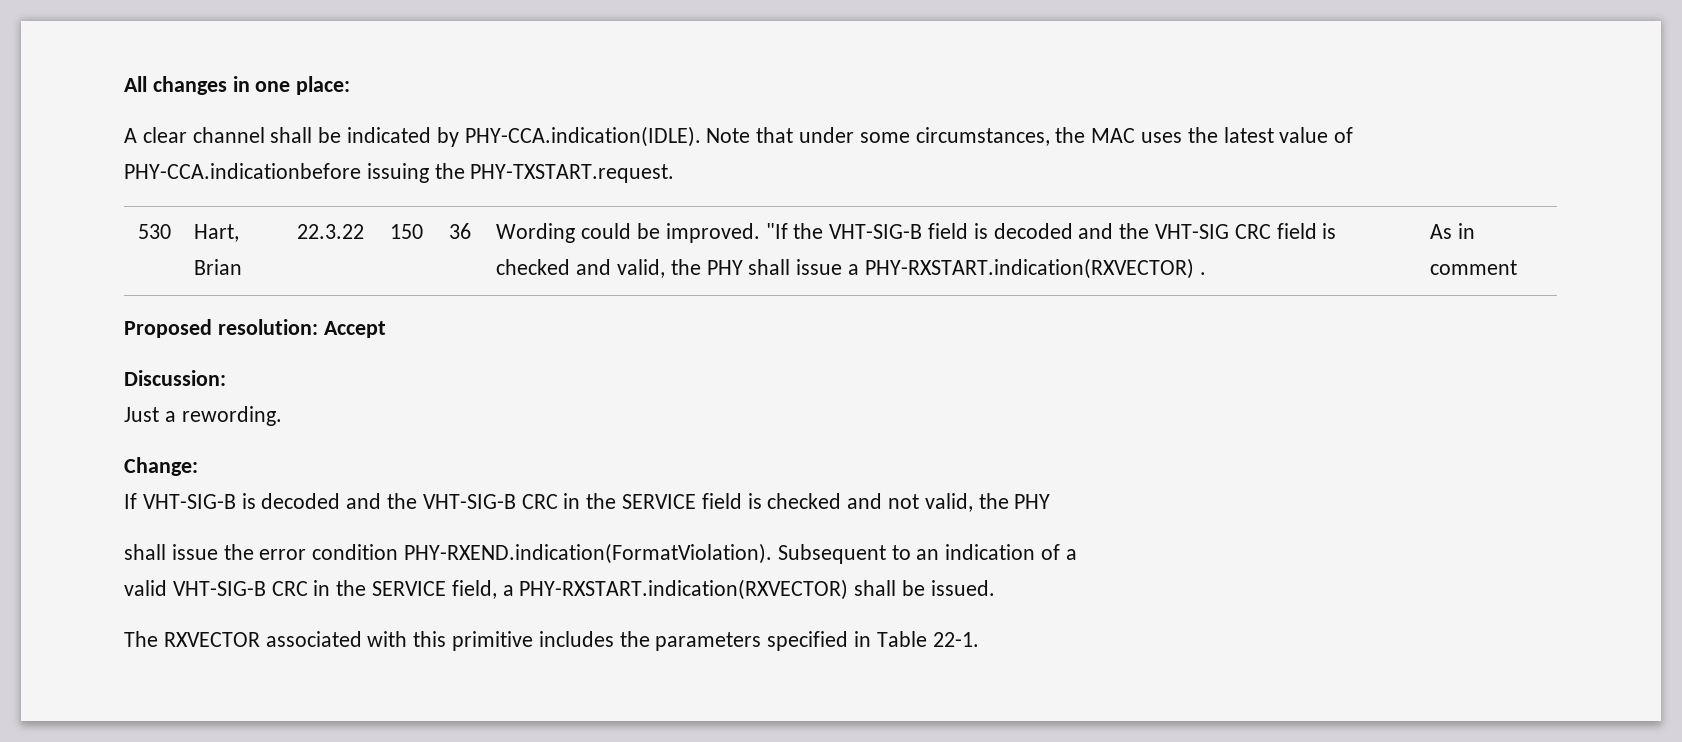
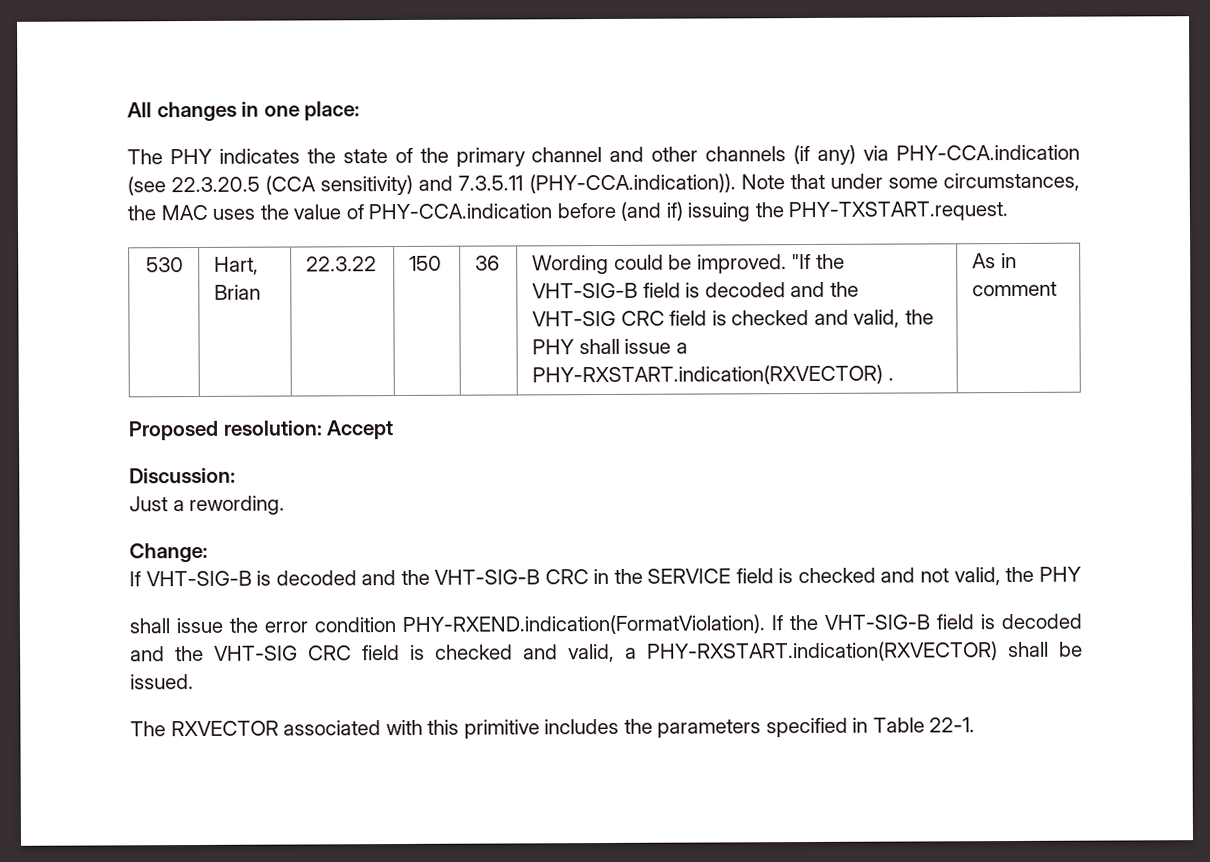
[124,126,701,147] A clear channel shall be indicated by PHY-CCA.indication(IDLE). -> [127,144,1080,167] [127,173,736,196] The PHY indicates the state of the primary channel and other channels (if any) via PHY-CCA.indication (see 22.3.20.5 (CCA sensitivity) and 7.3.5.11 (PHY-CCA.indication)).
[1223,127,1274,143] latest -> (289, 212) none
[124,163,361,179] PHY-CCA.indicationbefore -> [368,201,683,221] PHY-CCA.indication before (and if)
[777,544,1077,564] [124,580,497,599] Subsequent to an indication of a // valid VHT-SIG-B CRC in the SERVICE field, -> [771,613,1082,631] [130,643,615,663] If the VHT-SIG-B field is decoded and the VHT-SIG CRC field is checked and valid,

